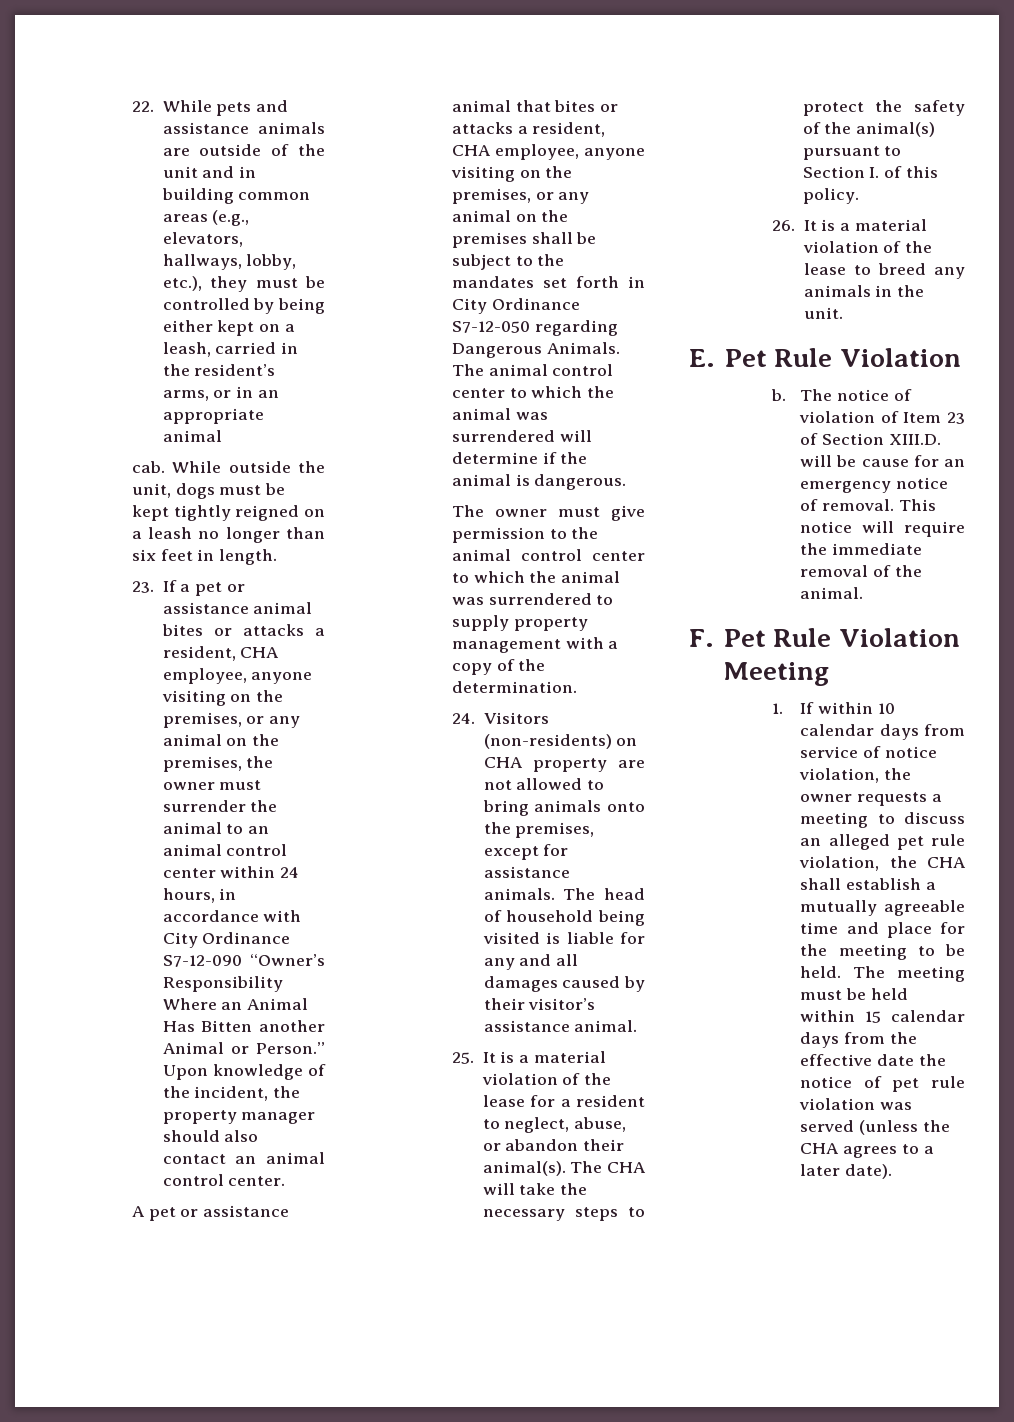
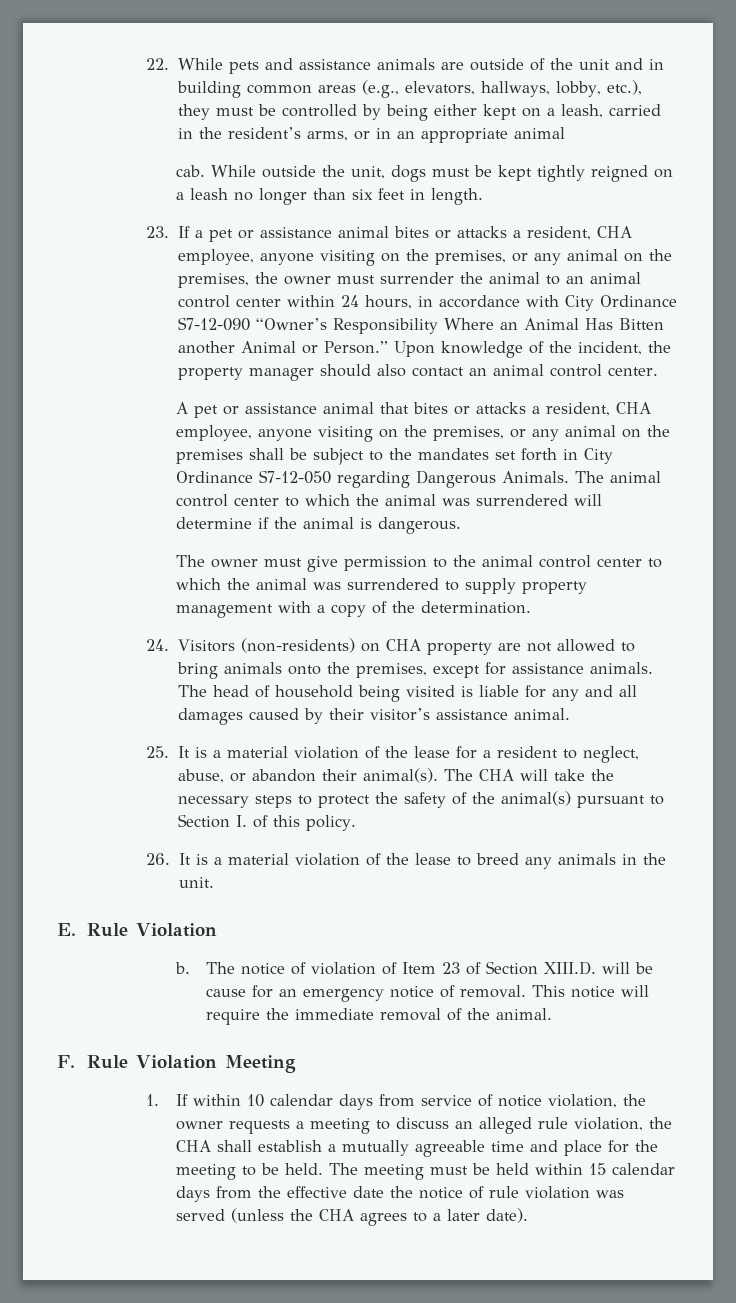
[723,349,767,367] Pet -> (76, 929) none
[722,629,766,647] Pet -> (75, 1061) none
[896,836,924,850] pet -> (533, 1125) none
[892,1078,920,1092] pet -> (485, 1192) none

